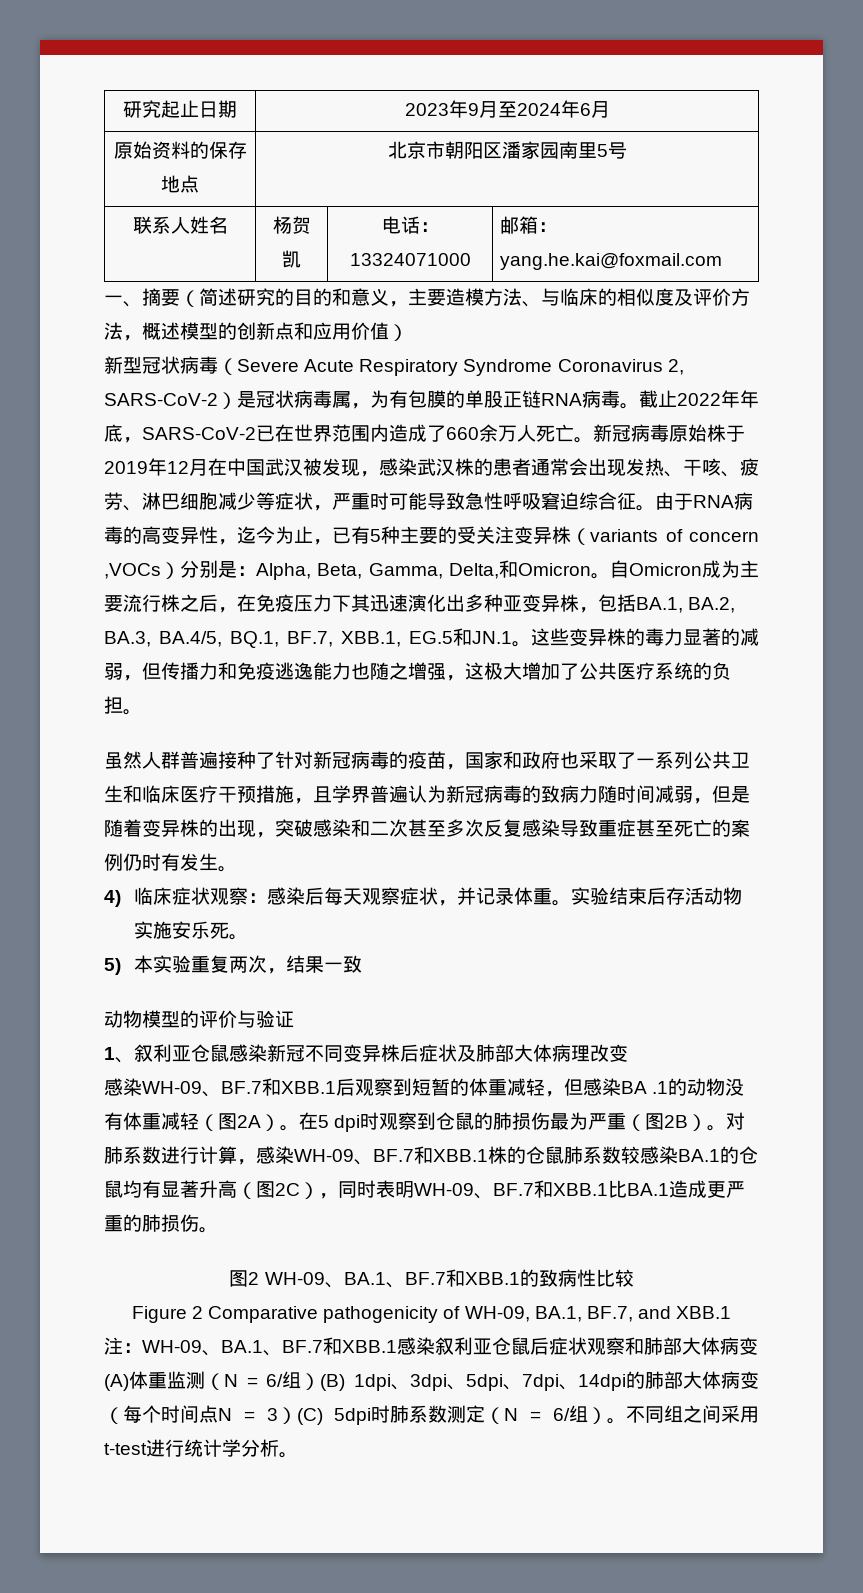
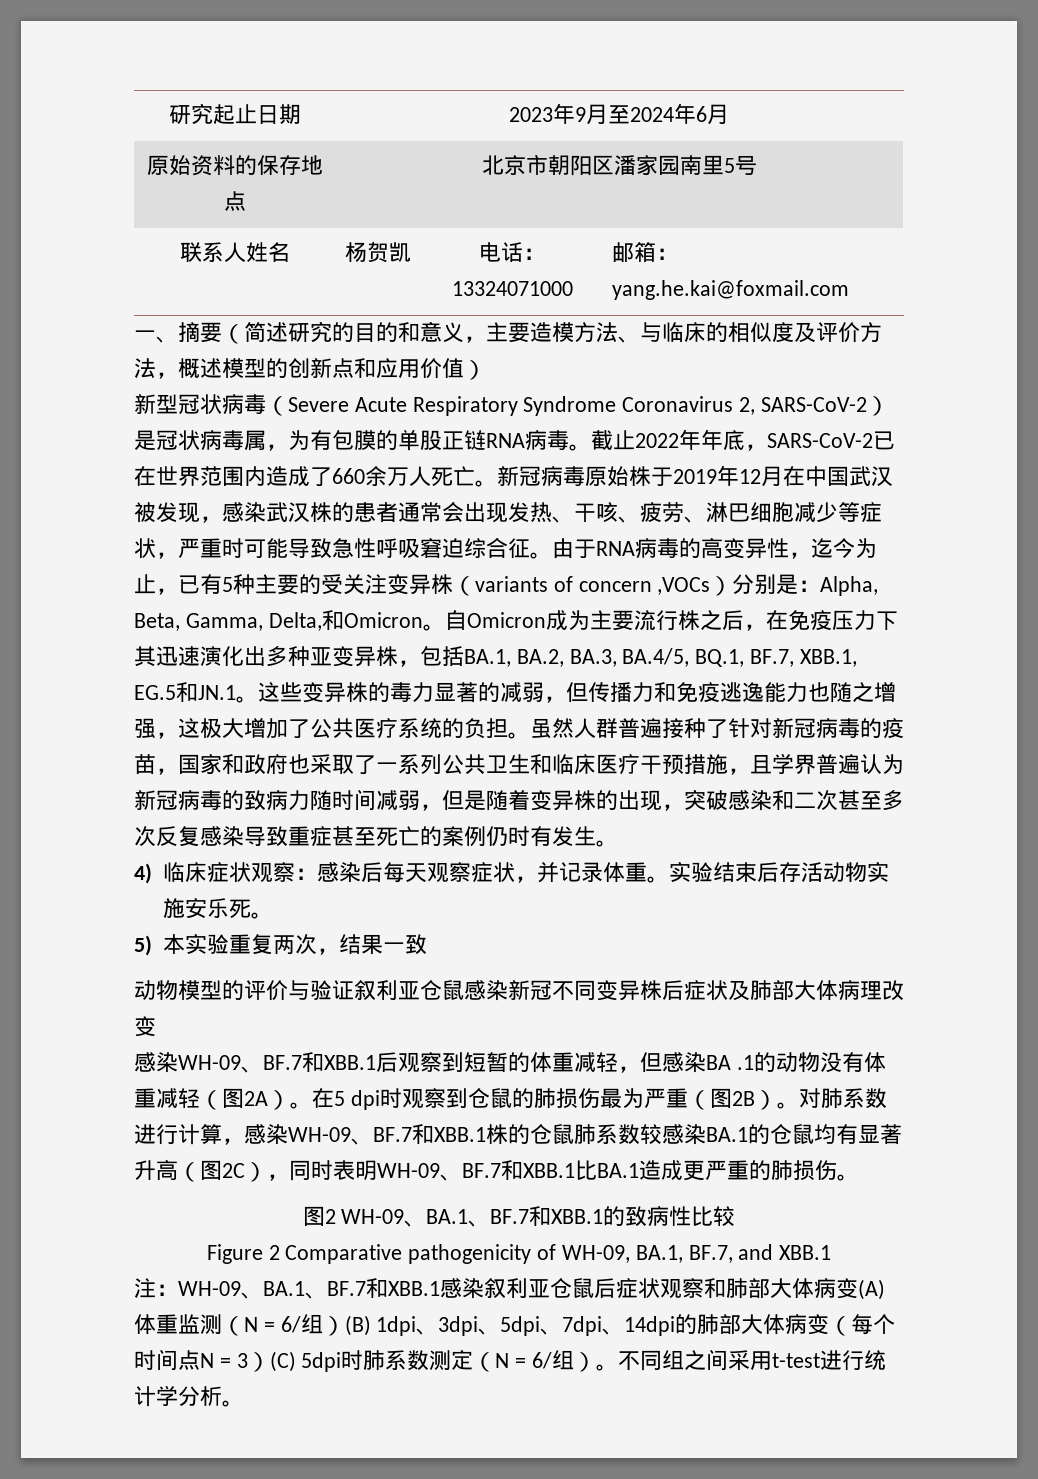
(142, 712) // -> (530, 735) none
[104,1047,134,1063] // 1、 -> (354, 990) none

